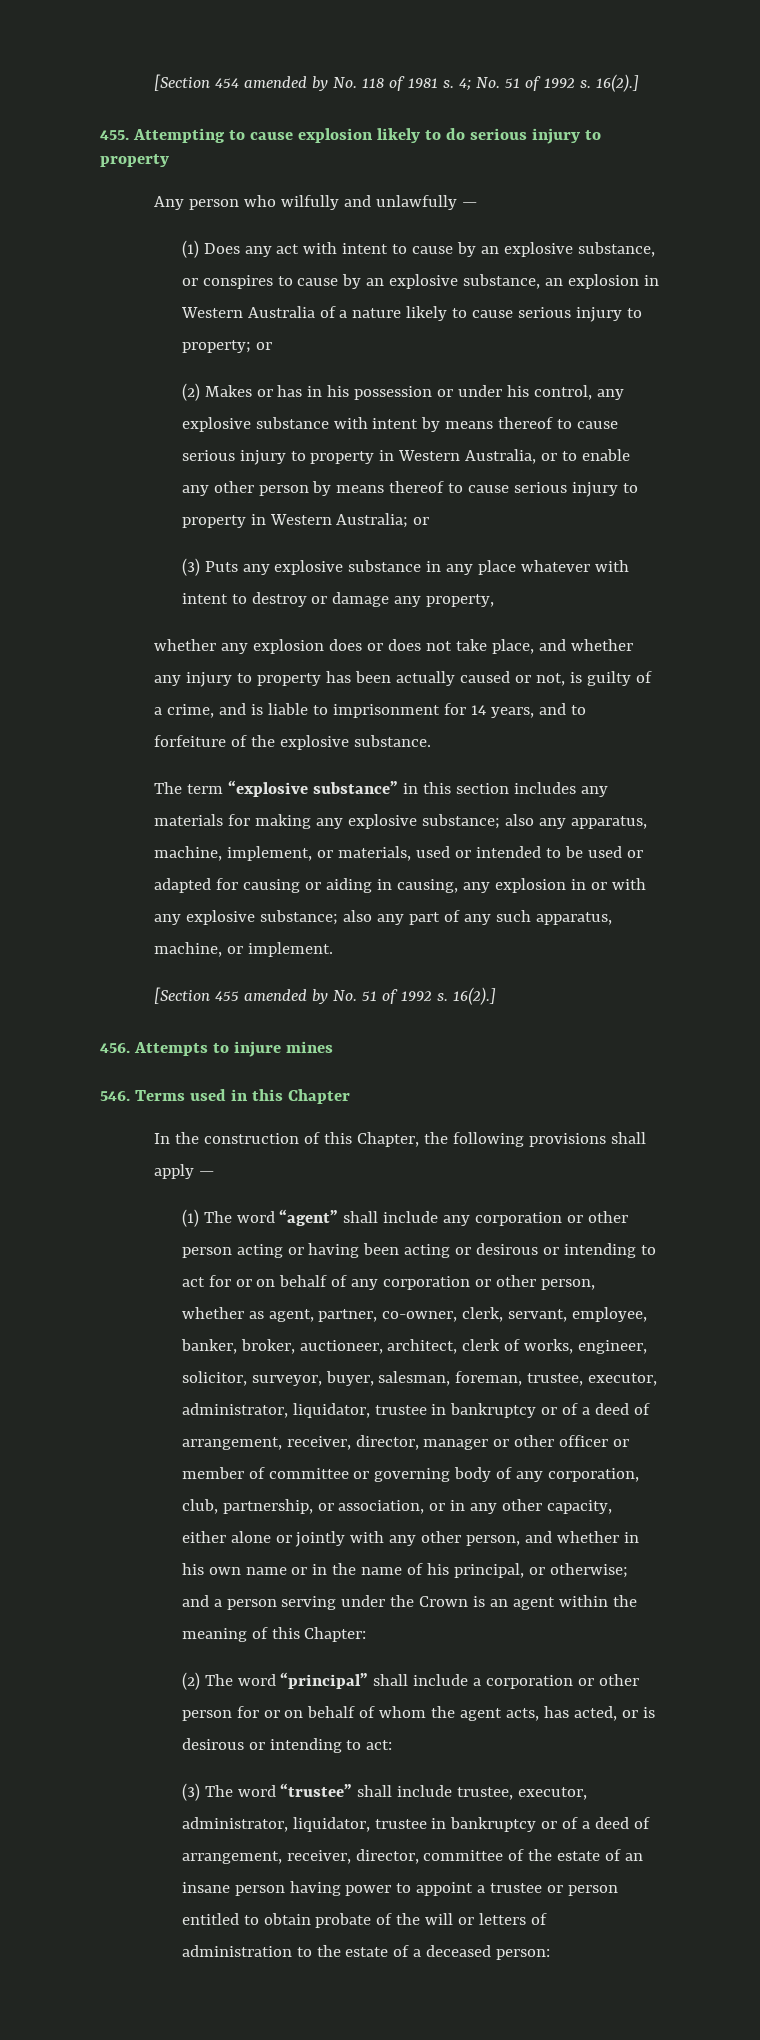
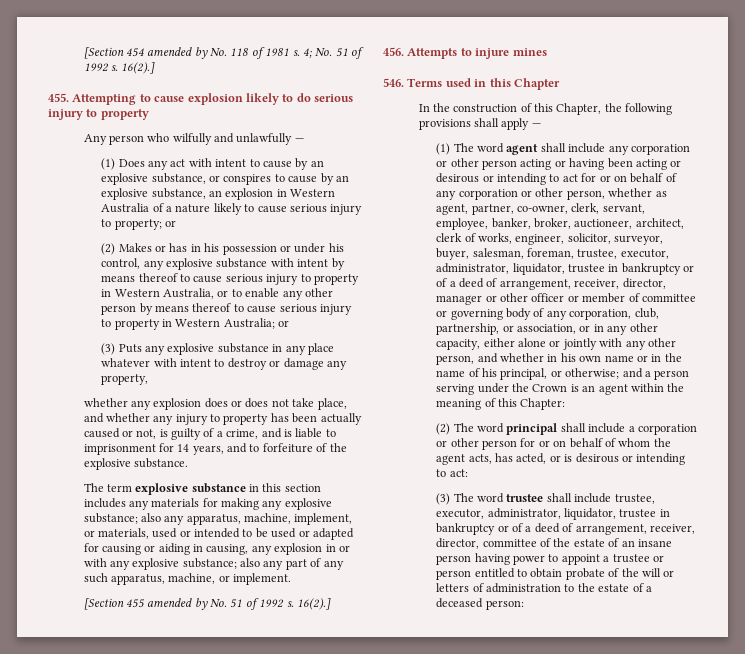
[228,780,399,797] “explosive substance” -> [135,483,246,495] explosive substance
[279,1209,339,1226] “agent” -> [506,144,539,155] agent
[280,1672,369,1689] “principal” -> [506,423,558,435] principal
[280,1783,353,1797] “trustee” -> [506,494,544,502] trustee

